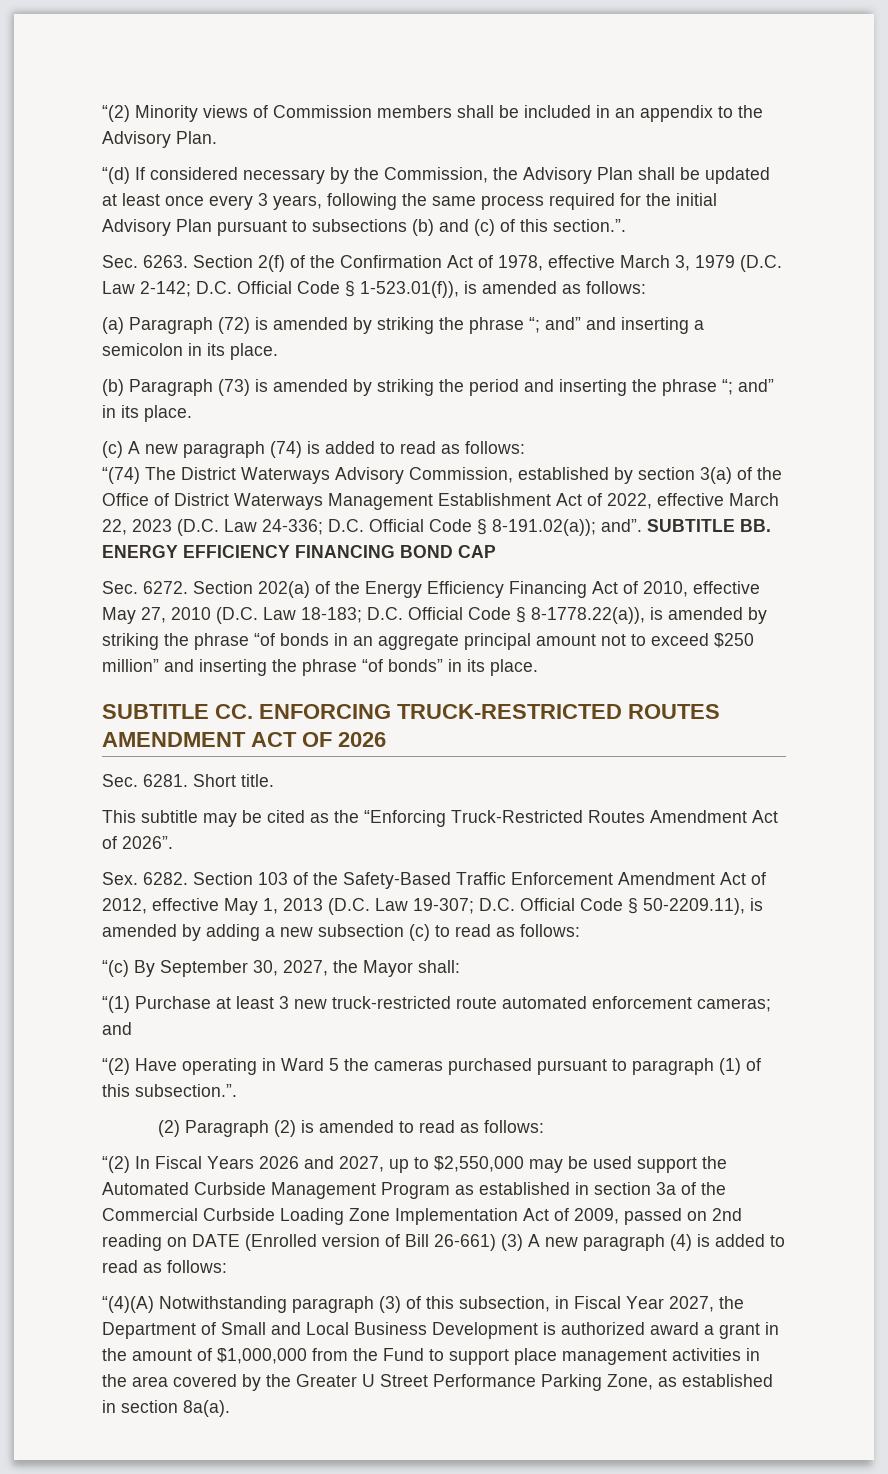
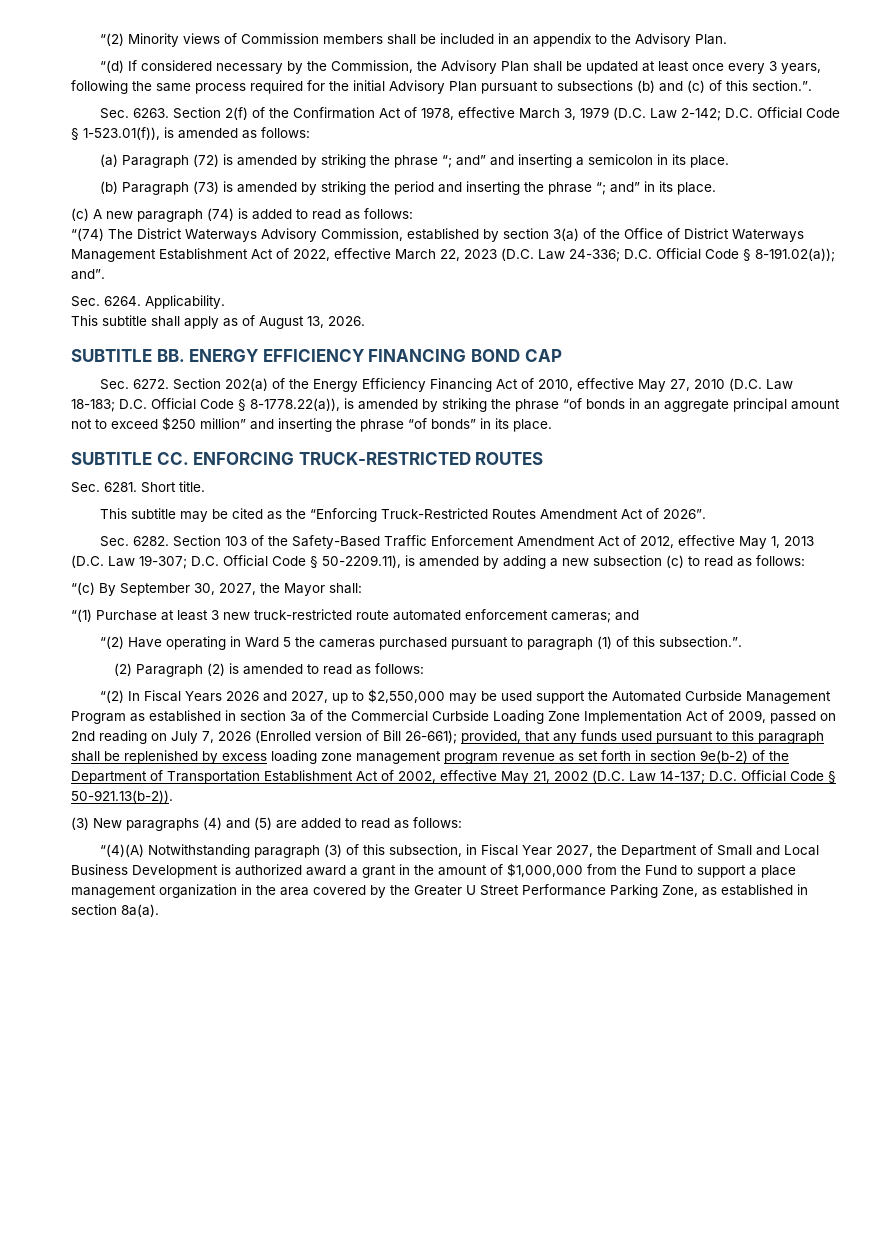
(642, 525) none -> [71,295,225,309] [71,315,365,329] // Sec. 6264. Applicability. // This subtitle shall apply as of August 13, 2026. //
[102,732,386,747] AMENDMENT ACT OF 2026 -> (544, 458) none
[102,872,138,885] Sex. -> [99,536,129,547] Sec.
[192,1234,240,1247] DATE -> [171,731,251,744] July 7, 2026
[434,1234,710,1251] 26-661) (3) A new paragraph (4) is -> [405,730,824,744] [71,750,789,764] [71,770,836,784] [71,790,173,803] [71,817,297,831] 26-661); provided, that any funds used pursuant to this paragraph shall be replenished by excess loading zone management program revenue as set forth in section 9e(b-2) of the Department of Transportation Establishment Act of 2002, effective May 21, 2002 (D.C. Law 14-137; D.C. Official Code § 50-921.13(b-2)). // (3) New paragraphs (4) and (5) are
(509, 1357) none -> [749,867,757,876] a
[672,1348,741,1361] activities -> [159,884,237,898] organization

